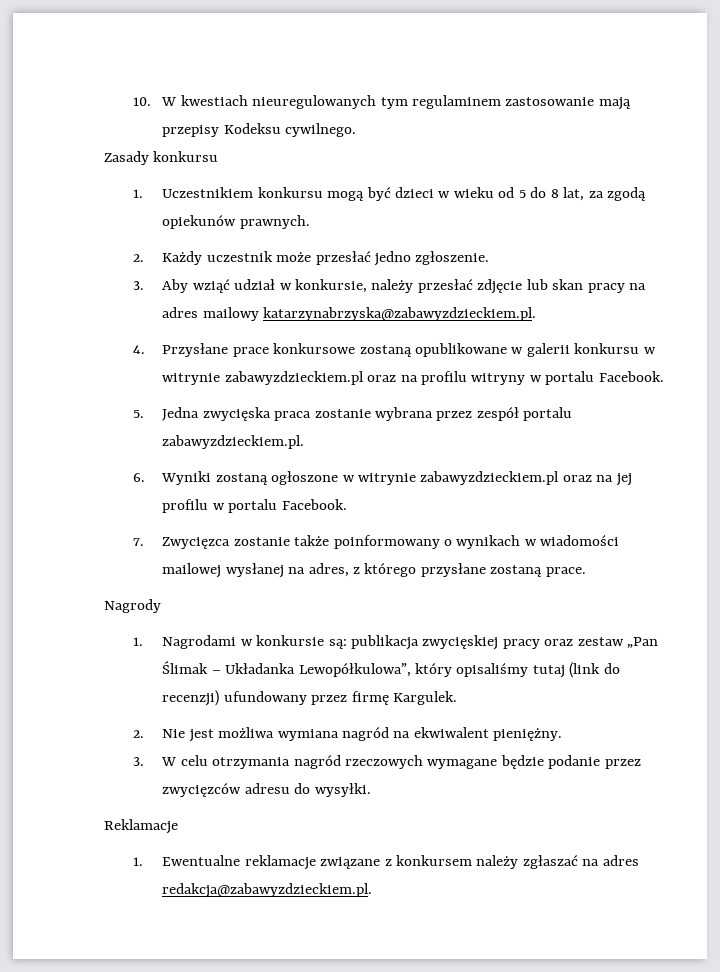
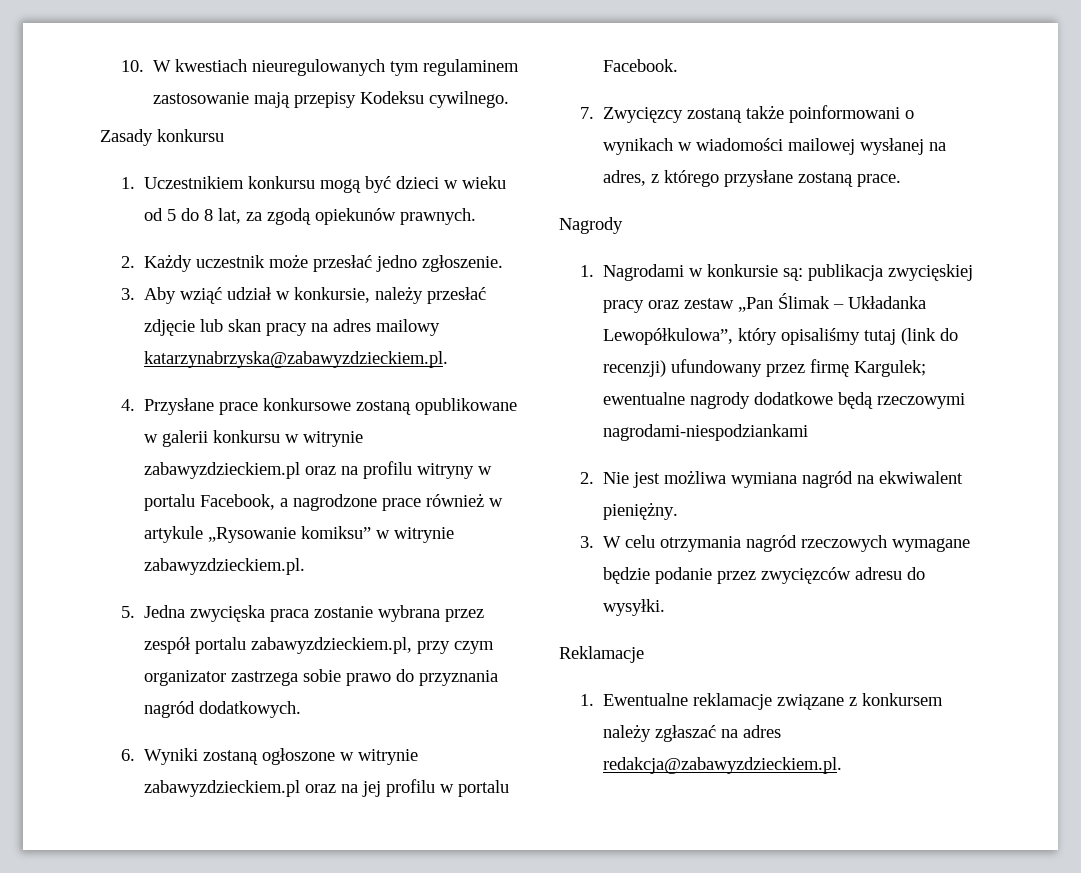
[598,371,664,382] Facebook. -> [200,493,504,511] [144,526,455,543] [144,558,306,575] Facebook, a nagrodzone prace również w artykule „Rysowanie komiksu” w witrynie zabawyzdzieckiem.pl.
[162,435,305,449] zabawyzdzieckiem.pl. -> [251,637,495,654] [144,669,499,686] [144,701,302,718] zabawyzdzieckiem.pl, przy czym organizator zastrzega sobie prawo do przyznania nagród dodatkowych.
[162,535,440,549] Zwycięzca zostanie także poinformowany -> [603,105,901,123] Zwycięzcy zostaną także poinformowani
[392,691,457,705] Kargulek. -> [854,360,927,377] [603,392,966,409] [603,424,809,441] Kargulek; ewentualne nagrody dodatkowe będą rzeczowymi nagrodami-niespodziankami

